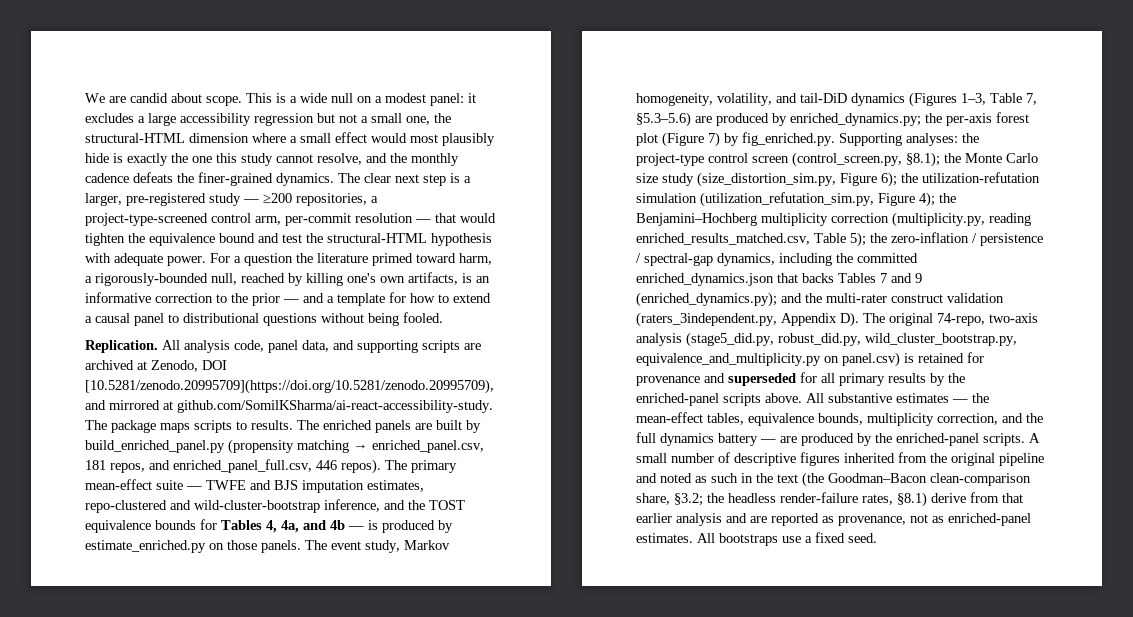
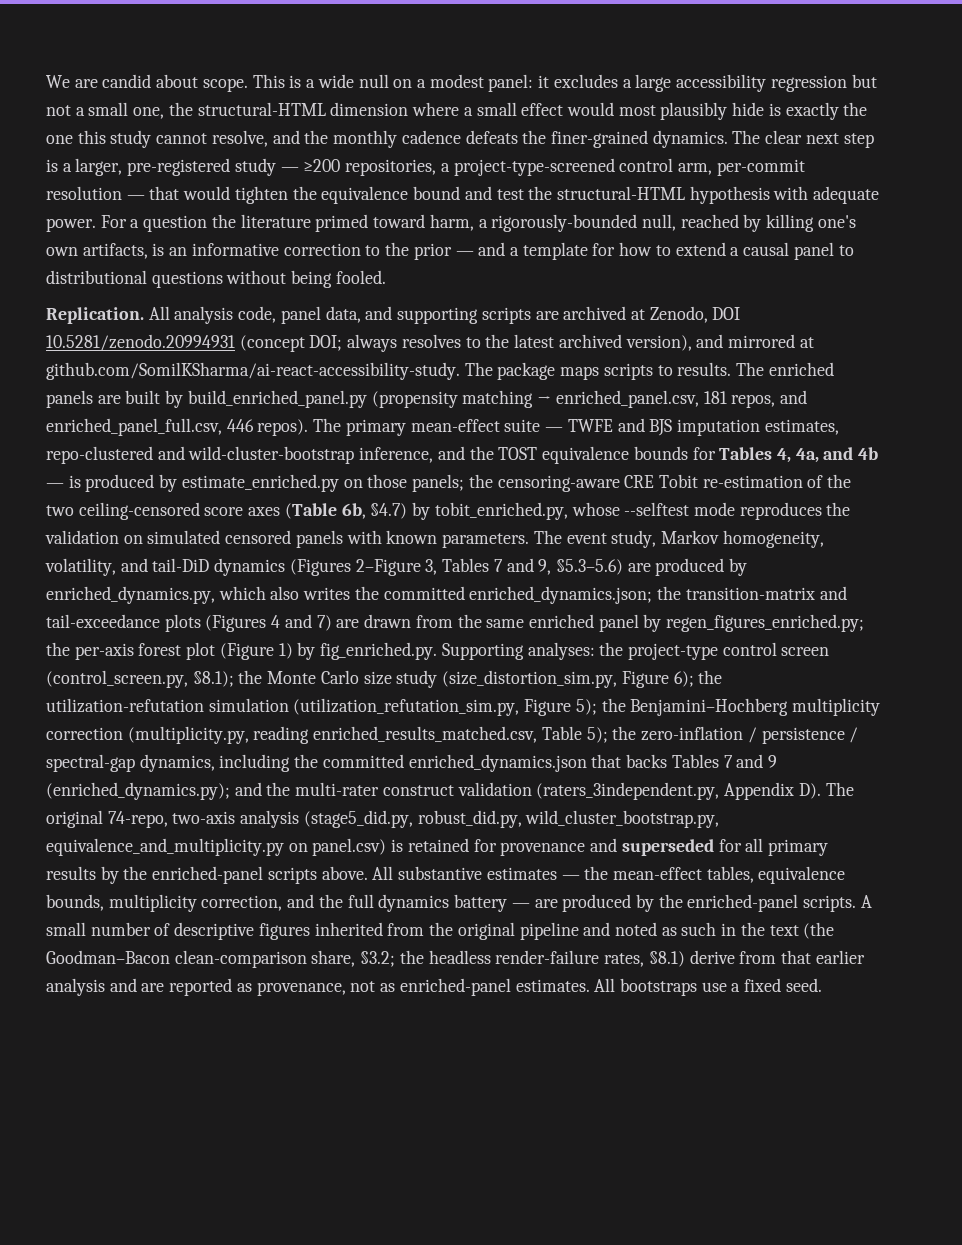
[85,379,494,394] [10.5281/zenodo.20995709](https://doi.org/10.5281/zenodo.20995709), -> [46,334,692,352] 10.5281/zenodo.20994931 (concept DOI; always resolves to the latest archived version),
[261,540,301,553] panels. -> [412,474,852,492] [46,502,851,520] [45,530,530,548] panels; the censoring-aware CRE Tobit re-estimation of the two ceiling-censored score axes (Table 6b, §4.7) by tobit_enriched.py, whose --selftest mode reproduces the validation on simulated censored panels with known parameters.
[961,93,1037,105] [636,112,921,127] 1–3, Table 7, §5.3–5.6) are produced by enriched_dynamics.py; -> [355,558,748,576] [46,586,847,604] [46,614,865,632] 2–Figure 3, Tables 7 and 9, §5.3–5.6) are produced by enriched_dynamics.py, which also writes the committed enriched_dynamics.json; the transition-matrix and tail-exceedance plots (Figures 4 and 7) are drawn from the same enriched panel by regen_figures_enriched.py;
[708,132,720,147] 7) -> [278,643,293,659] 1)
[919,192,935,207] 4); -> [575,699,597,715] 5);

